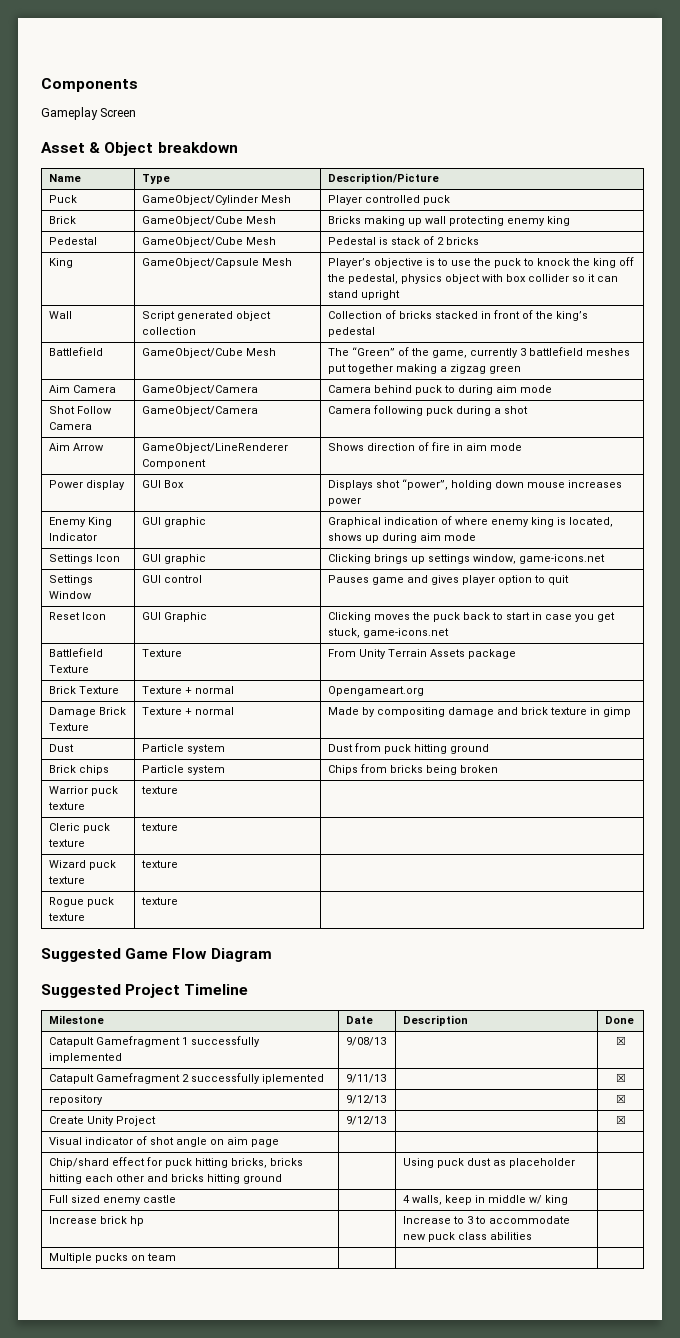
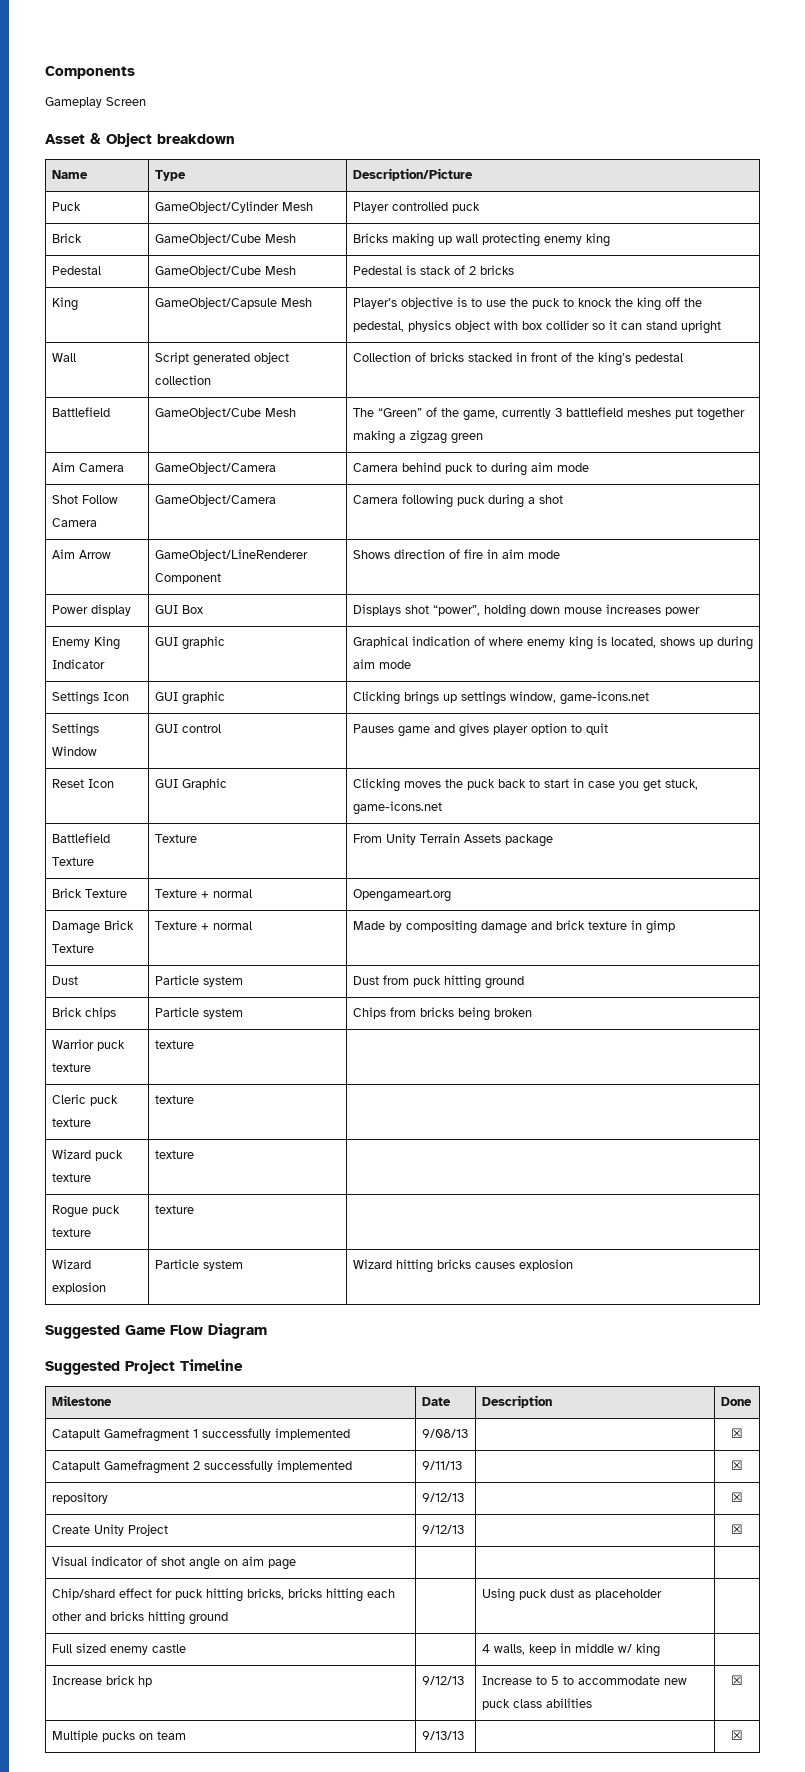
(178, 901) none -> [51,1259,91,1269] [51,1282,106,1294] [154,1259,243,1271] [352,1259,573,1273] // Wizard explosion | Particle system | Wizard hitting bricks causes explosion
[261,1074,324,1084] iplemented -> [276,1460,352,1472] implemented
(144, 1221) none -> [421,1676,464,1685] 9/12/13
[466,1216,473,1224] 3 -> [550,1676,559,1685] 5
(532, 1236) none -> [731,1675,743,1685] ☒
(176, 1257) | | -> [421,1731,464,1740] [731,1730,743,1740] 9/13/13 | | ☒

